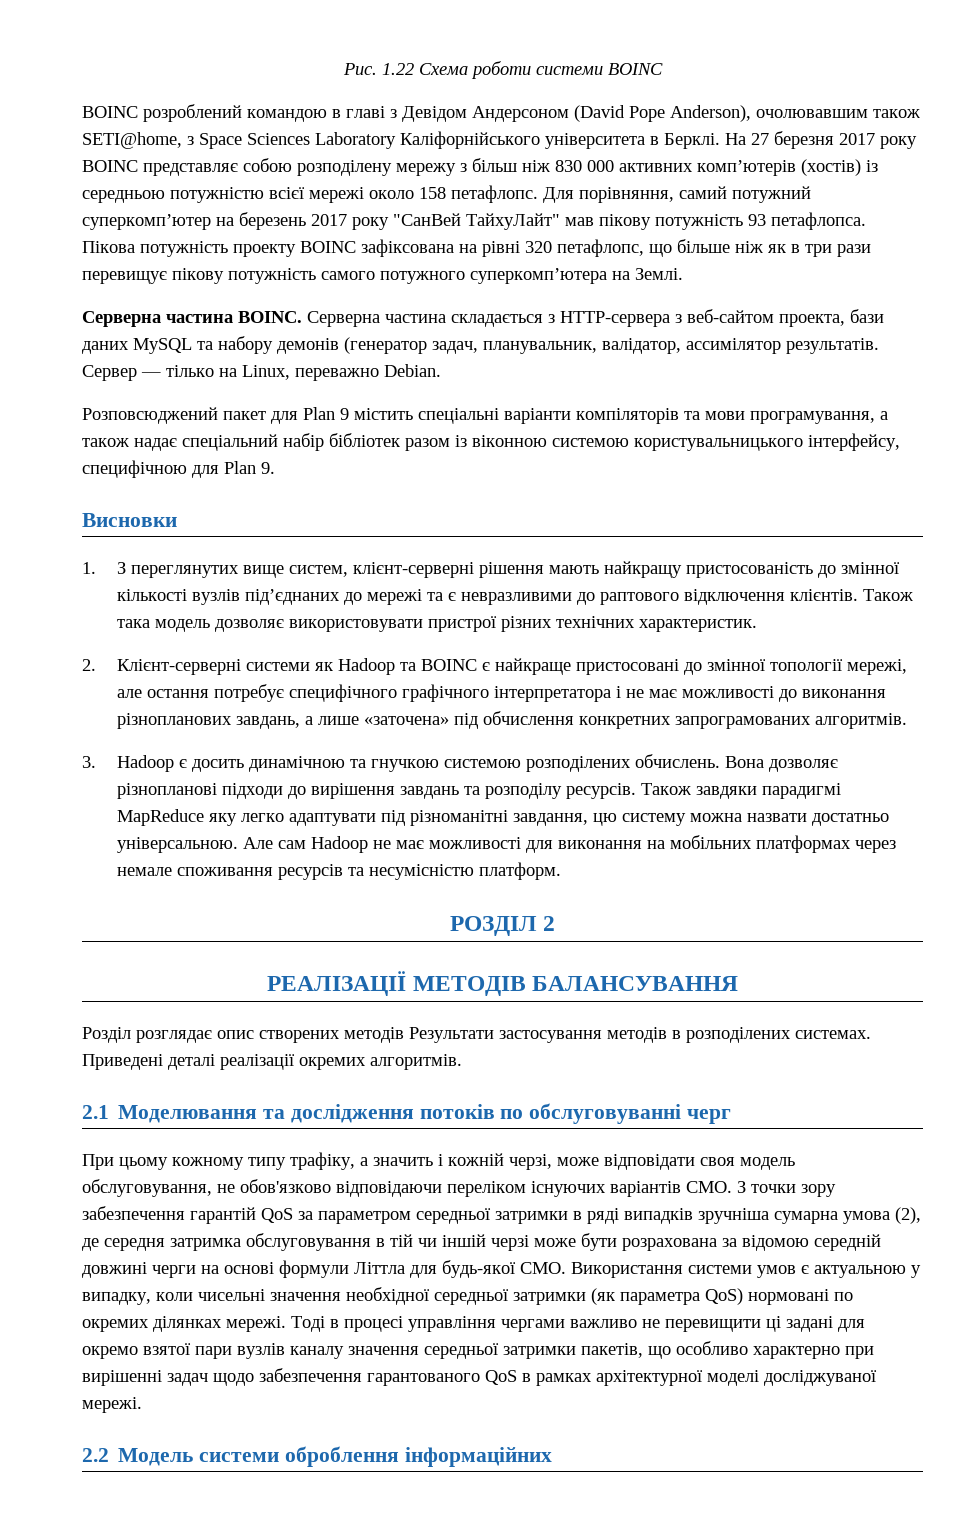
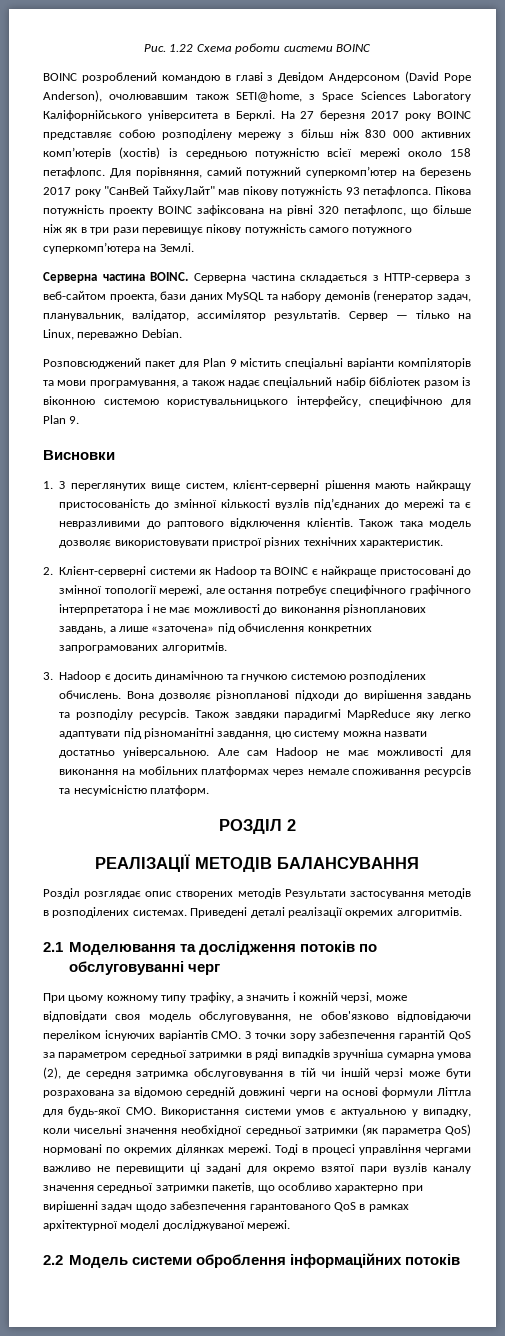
(552, 1457) none -> [405,1254,461,1265] потоків

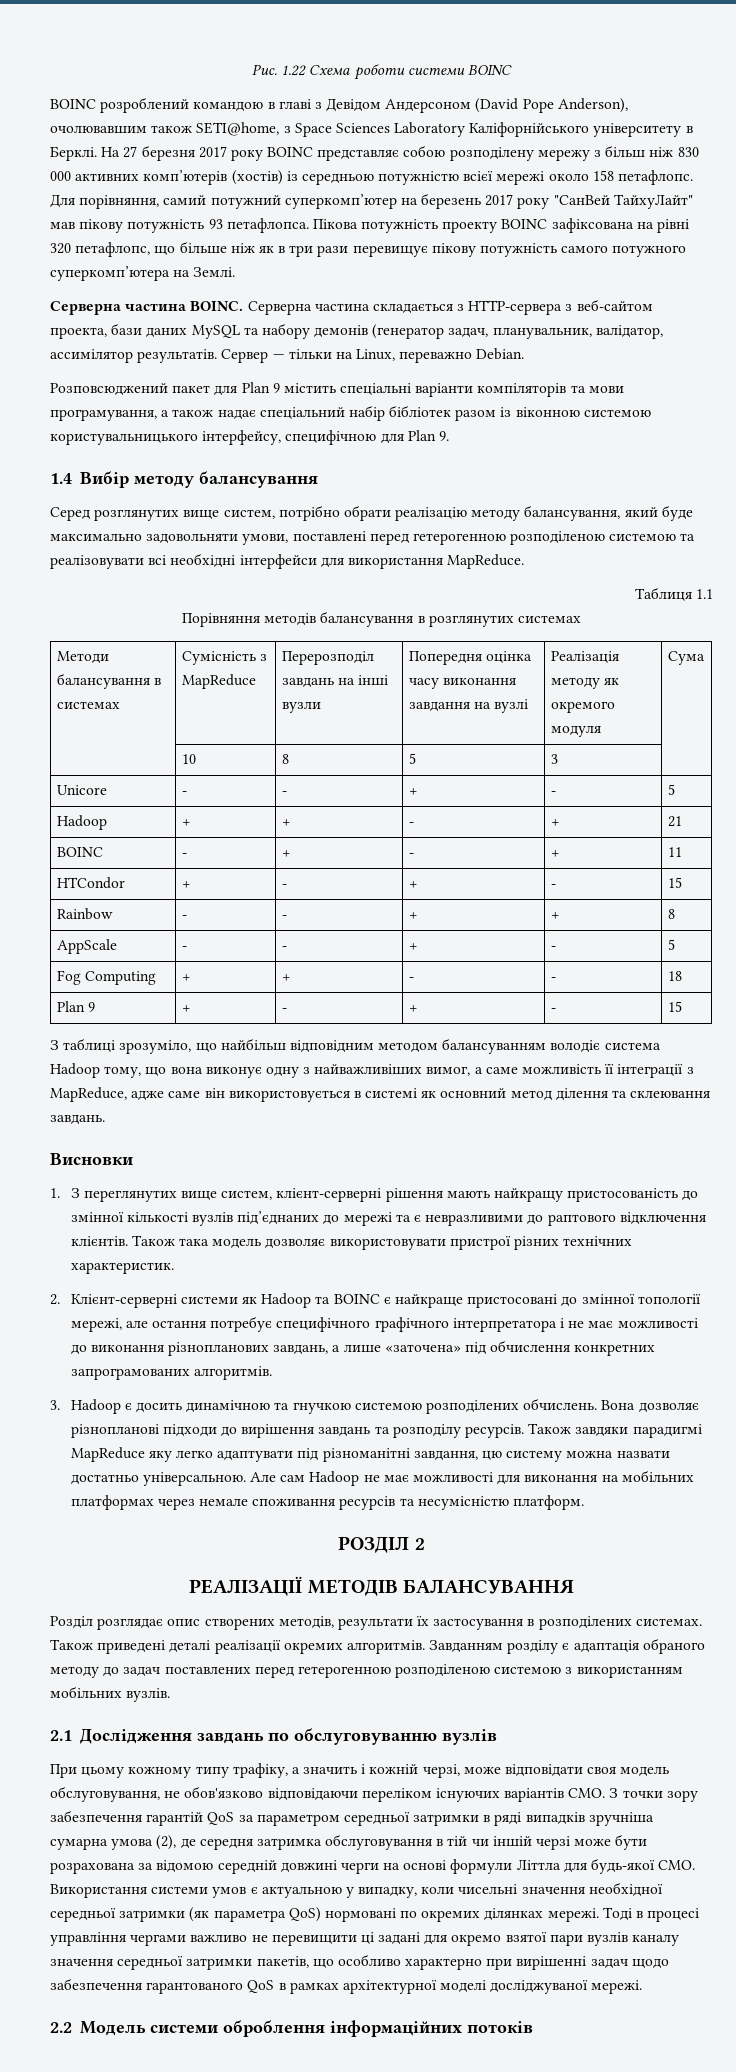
[147,110,218,121] університета -> [593,123,682,137] університету
[415,310,450,319] тілько -> [288,349,332,359] тільки
(80, 420) none -> [50,471,318,488] [50,505,693,521] [50,531,696,545] [50,553,525,569] [634,587,713,602] [182,611,581,627] [56,651,109,664] [56,673,161,689] [56,701,120,709] [181,651,267,665] [181,674,256,689] [281,651,374,665] [281,675,388,688] [281,702,321,713] [408,651,532,665] [408,678,516,689] [408,699,528,713] [550,651,619,664] [550,677,619,689] [550,701,615,713] [550,726,601,737] [667,651,705,665] [181,754,196,764] [281,754,289,764] [408,753,416,764] [550,754,558,764] [56,785,107,795] [181,791,187,795] [281,791,287,795] [408,788,418,795] [550,791,556,795] [667,784,675,795] [56,815,107,830] [181,819,191,826] [281,819,291,826] [408,822,414,826] [550,819,560,826] [667,816,682,827] [56,847,103,857] [181,853,187,857] [281,850,291,857] [408,853,414,857] [550,850,560,857] [667,847,682,857] [56,877,125,889] [181,881,191,888] [281,884,287,888] [408,881,418,888] [550,884,556,888] [667,877,682,888] [56,908,113,920] [181,915,187,919] [281,915,287,919] [408,912,418,919] [550,912,560,919] [667,909,675,919] [56,939,117,954] [181,946,187,950] [281,946,287,950] [408,943,418,950] [550,946,556,950] [667,939,675,950] [56,970,156,985] [181,974,191,981] [281,974,291,981] [408,977,414,981] [550,977,556,981] [667,971,682,981] [56,1001,95,1012] [181,1005,191,1012] [281,1008,287,1012] [408,1005,418,1012] [550,1008,556,1012] [667,1001,682,1012] [50,1038,661,1054] [50,1063,694,1078] [50,1087,711,1102] [50,1115,105,1125] // 1.4 Вибір методу балансування // Серед розглянутих вище систем, потрібно обрати реалізацію методу балансування, який буде максимально задовольняти умови, поставлені перед гетерогенною розподіленою системою та реалізовувати всі необхідні інтерфейси для використання MapReduce. // Таблиця 1.1 // Порівняння методів балансування в розглянутих системах // Методи балансування в системах | Сумісність з MapReduce | Перерозподіл завдань на інші вузли | Попередня оцінка часу виконання завдання на вузлі | Реалізація методу як окремого модуля | Сума // | 10 | 8 | 5 | 3 | // Unicore | - | - | + | - | 5 // Hadoop | + | + | - | + | 21 // BOINC | - | + | - | + | 11 // HTCondor | + | - | + | - | 15 // Rainbow | - | - | + | + | 8 // AppScale | - | - | + | - | 5 // Fog Computing | + | + | - | - | 18 // Plan 9 | + | - | + | - | 15 // З таблиці зрозуміло, що найбільш відповідним методом балансуванням володіє система Hadoop тому, що вона виконує одну з найважливіших вимог, а саме можливість її інтеграції з MapReduce, адже саме він використовується в системі як основний метод ділення та склеювання завдань.
[237,888,471,899] методів Результати застосування методів -> [278,1616,524,1630] методів, результати їх застосування
[190,907,248,918] Приведені -> [50,1639,166,1654] Також приведені
[43,941,378,955] [69,961,221,975] // 2.1 Моделювання та дослідження потоків по обслуговуванні черг -> [429,1638,705,1654] [50,1664,683,1678] [50,1686,171,1702] [50,1728,497,1745] Завданням розділу є адаптація обраного методу до задач поставлених перед гетерогенною розподіленою системою з використанням мобільних вузлів. // 2.1 Дослідження завдань по обслуговуванню вузлів

